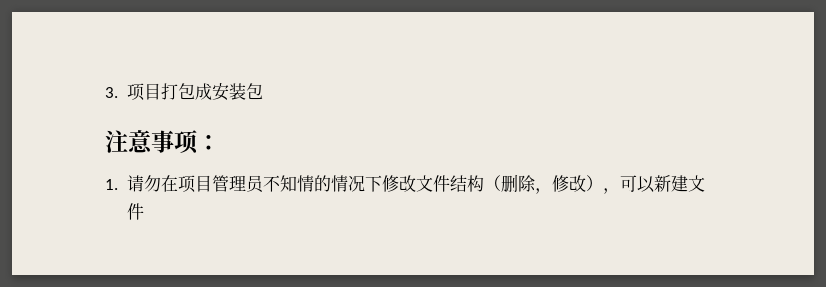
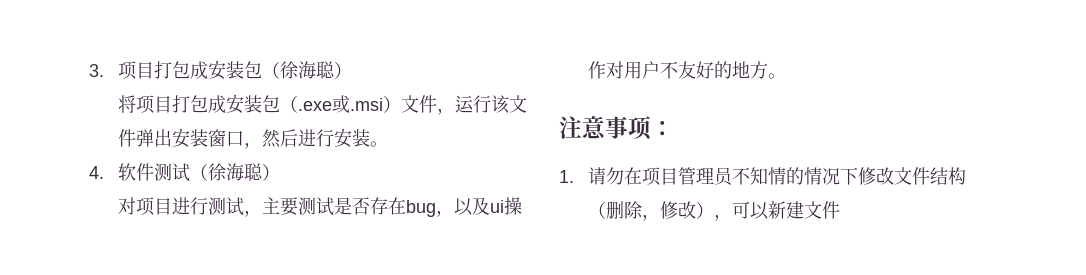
(263, 91) none -> [261,61,352,79] [117,94,527,115] [117,128,388,149] [89,163,280,182] [117,197,522,217] [587,61,786,79] （徐海聪） // 将项目打包成安装包（.exe或.msi）文件，运行该文件弹出安装窗口，然后进行安装。 // 4.软件测试（徐海聪） // 对项目进行测试，主要测试是否存在bug，以及ui操作对用户不友好的地方。

